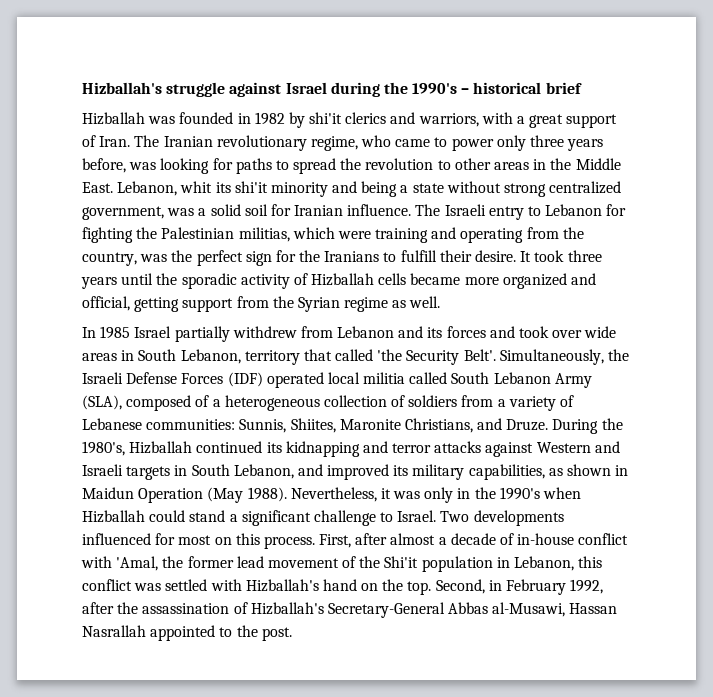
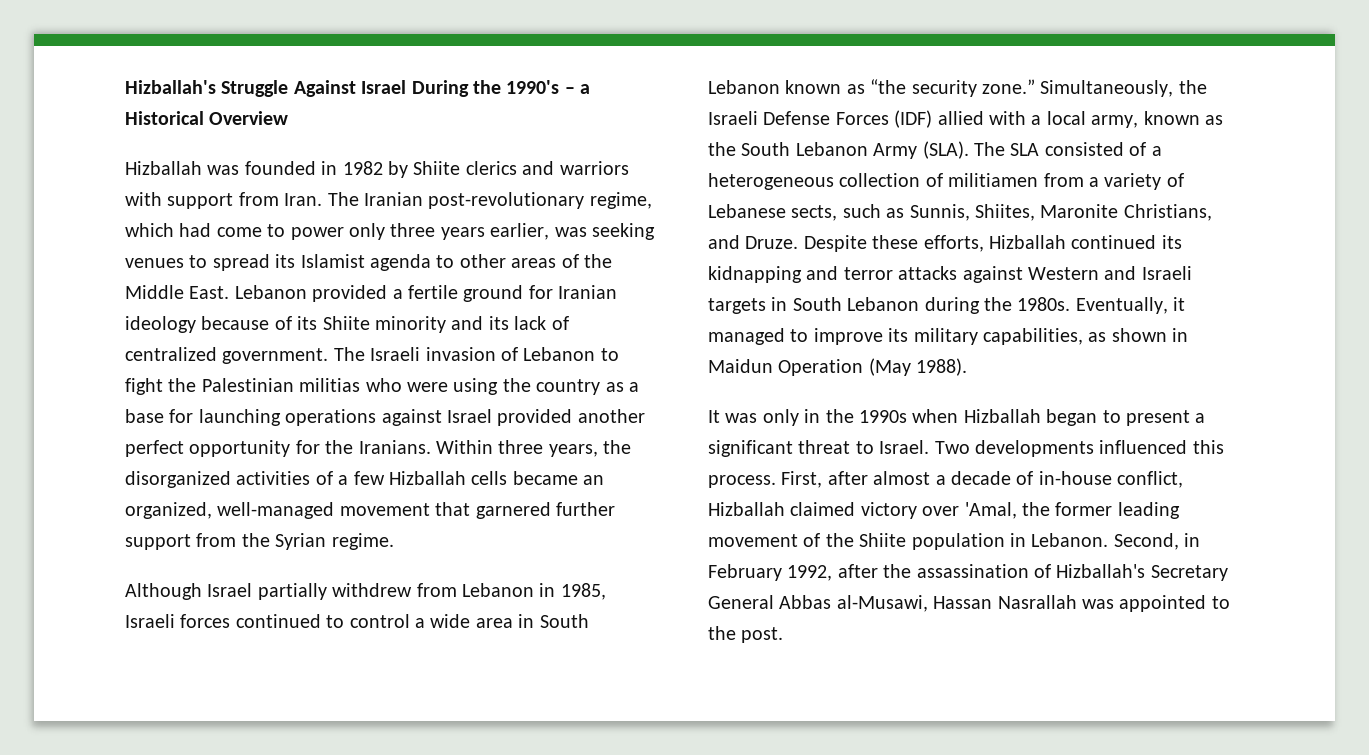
[82,82,582,97] Hizballah's struggle against Israel during the 1990's – historical brief -> [125,80,591,97] [125,111,289,125] Hizballah's Struggle Against Israel During the 1990's – a Historical Overview
[309,112,343,124] shi'it -> [413,161,461,175] Shiite
[418,112,618,128] [82,135,431,151] warriors, with a great support of Iran. The Iranian revolutionary regime, who came -> [559,161,629,175] [125,192,652,209] [125,223,262,237] warriors with support from Iran. The Iranian post-revolutionary regime, which had come
[82,158,434,174] before, was looking for paths to spread the revolution -> [490,223,655,240] [125,254,431,271] earlier, was seeking venues to spread its Islamist agenda
[533,159,547,170] in -> [561,254,579,268] of
[117,181,622,197] [82,204,627,220] [82,227,584,243] [82,250,602,266] [81,273,597,289] [82,296,441,312] [82,326,131,339] Lebanon, whit its shi'it minority and being a state without strong centralized government, was a solid soil for Iranian influence. The Israeli entry to Lebanon for fighting the Palestinian militias, which were training and operating from the country, was the perfect sign for the Iranians to fulfill their desire. It took three years until the sporadic activity of Hizballah cells became more organized and official, getting support from the Syrian regime as well. // In 1985 -> [234,285,618,302] [125,316,569,333] [125,347,619,364] [125,378,639,395] [125,409,645,426] [125,440,632,457] [125,471,605,488] [125,502,615,519] [125,533,394,550] [125,583,202,600] Lebanon provided a fertile ground for Iranian ideology because of its Shiite minority and its lack of centralized government. The Israeli invasion of Lebanon to fight the Palestinian militias who were using the country as a base for launching operations against Israel provided another perfect opportunity for the Iranians. Within three years, the disorganized activities of a few Hizballah cells became an organized, well-managed movement that garnered further support from the Syrian regime. // Although
[398,326,617,338] [82,349,496,365] and its forces and took over wide areas in South Lebanon, territory that called 'the Security Belt'. -> [539,583,606,600] [125,614,589,628] [708,79,1035,97] in 1985, Israeli forces continued to control a wide area in South Lebanon known as “the security zone.”
[266,372,592,388] [82,395,192,411] operated local militia called South Lebanon Army (SLA), composed -> [937,111,1223,128] [708,141,1124,159] allied with a local army, known as the South Lebanon Army (SLA). The SLA consisted
[408,395,458,407] soldiers -> [948,173,1039,187] militiamen
[146,419,236,430] communities: -> [791,204,905,221] sects, such as
[552,418,623,434] [82,441,125,456] During the 1980's, -> [803,235,984,252] Despite these efforts,
[233,464,390,480] Lebanon, and improved -> [847,297,1186,314] [708,328,883,345] Lebanon during the 1980s. Eventually, it managed to improve
[290,487,391,502] Nevertheless, it -> [708,410,720,423] // It
[499,487,540,500] 1990's -> [859,410,907,423] 1990s
[149,510,226,522] could stand -> [1046,409,1190,426] began to present
[313,510,376,526] challenge -> [798,440,851,454] threat
[155,533,232,545] for most on -> (1188, 447) none
[578,533,629,545] [81,556,112,568] conflict with -> [1117,471,1184,488] [708,502,960,519] conflict, Hizballah claimed victory over
[236,556,264,568] lead -> [1117,502,1180,519] leading
[384,556,419,568] Shi'it -> [859,533,907,547] Shiite
[514,556,603,571] [82,579,432,595] Lebanon, this conflict was settled with Hizballah's hand on the top. -> [1031,533,1109,547] Lebanon.
[327,602,445,618] Secretary-General -> [1150,565,1228,581] [708,595,774,609] Secretary General
(146, 631) none -> [1082,599,1114,609] was

